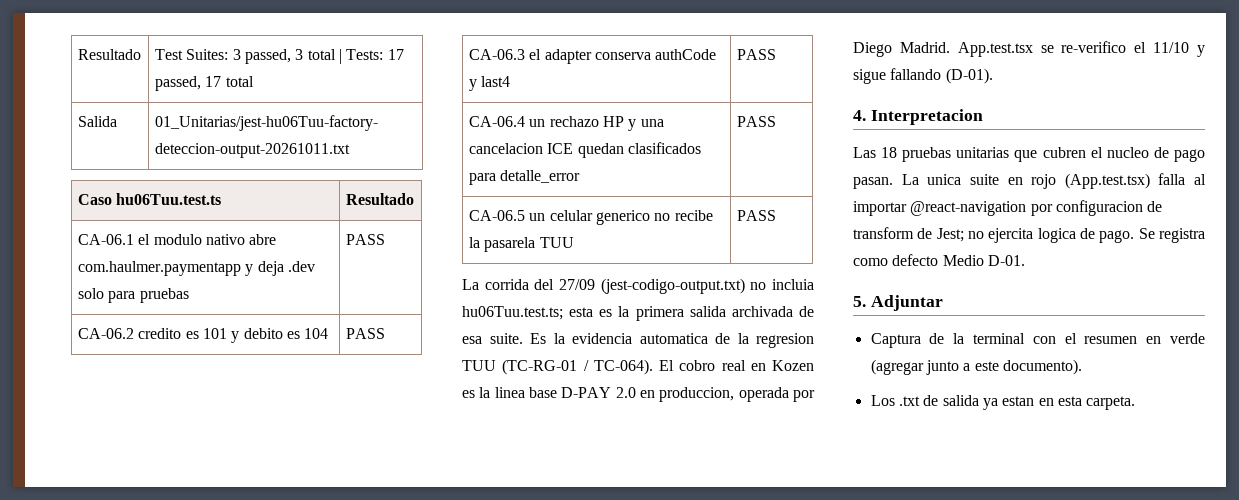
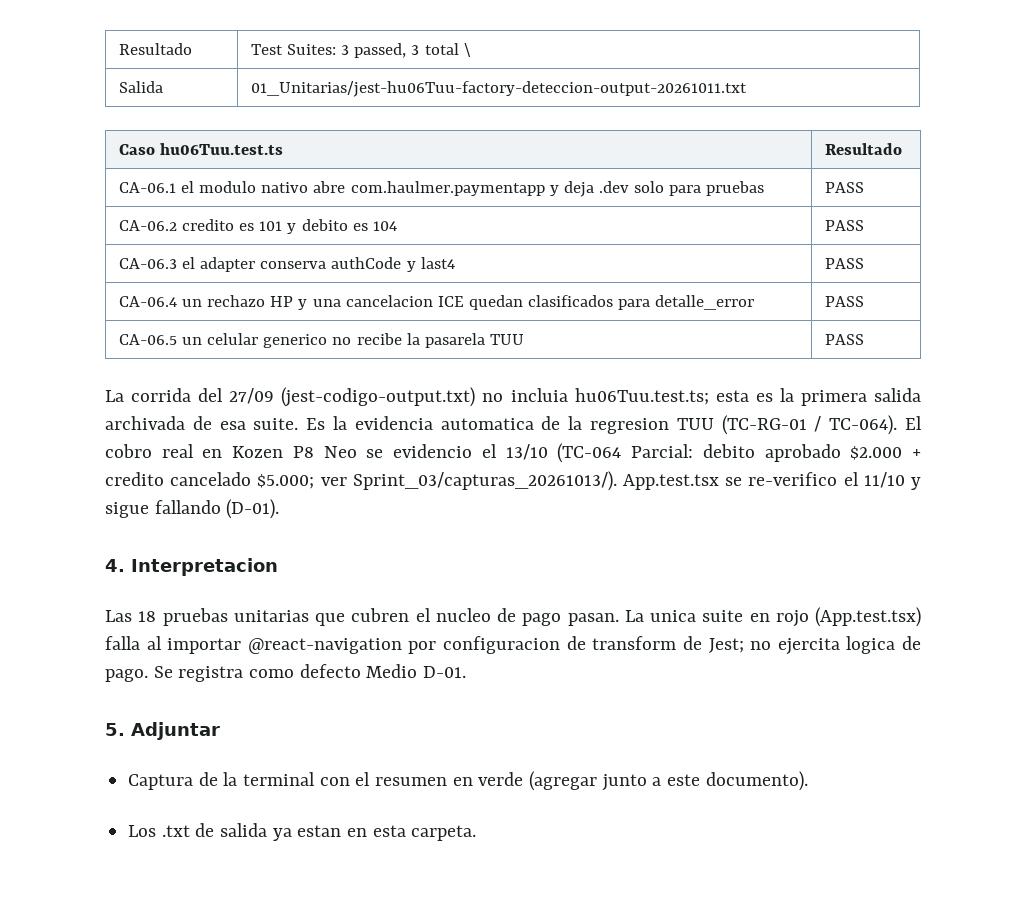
[338,49,404,64] [154,76,254,91] | Tests: 17 passed, 17 total -> [463,43,471,57] \
[462,387,815,402] [853,42,950,57] es la linea base D-PAY 2.0 en produccion, operada por Diego Madrid. -> [292,443,922,463] [105,471,617,491] P8 Neo se evidencio el 13/10 (TC-064 Parcial: debito aprobado $2.000 + credito cancelado $5.000; ver Sprint_03/capturas_20261013/).

